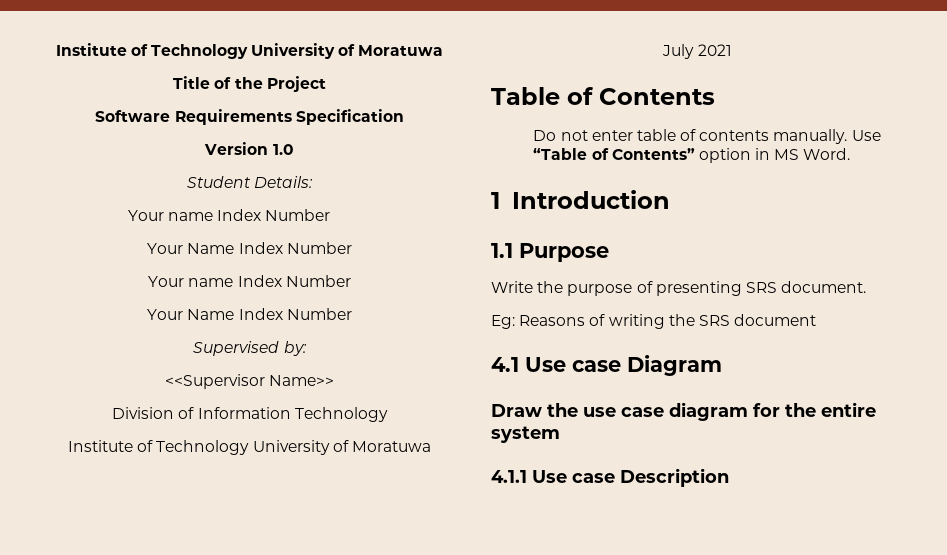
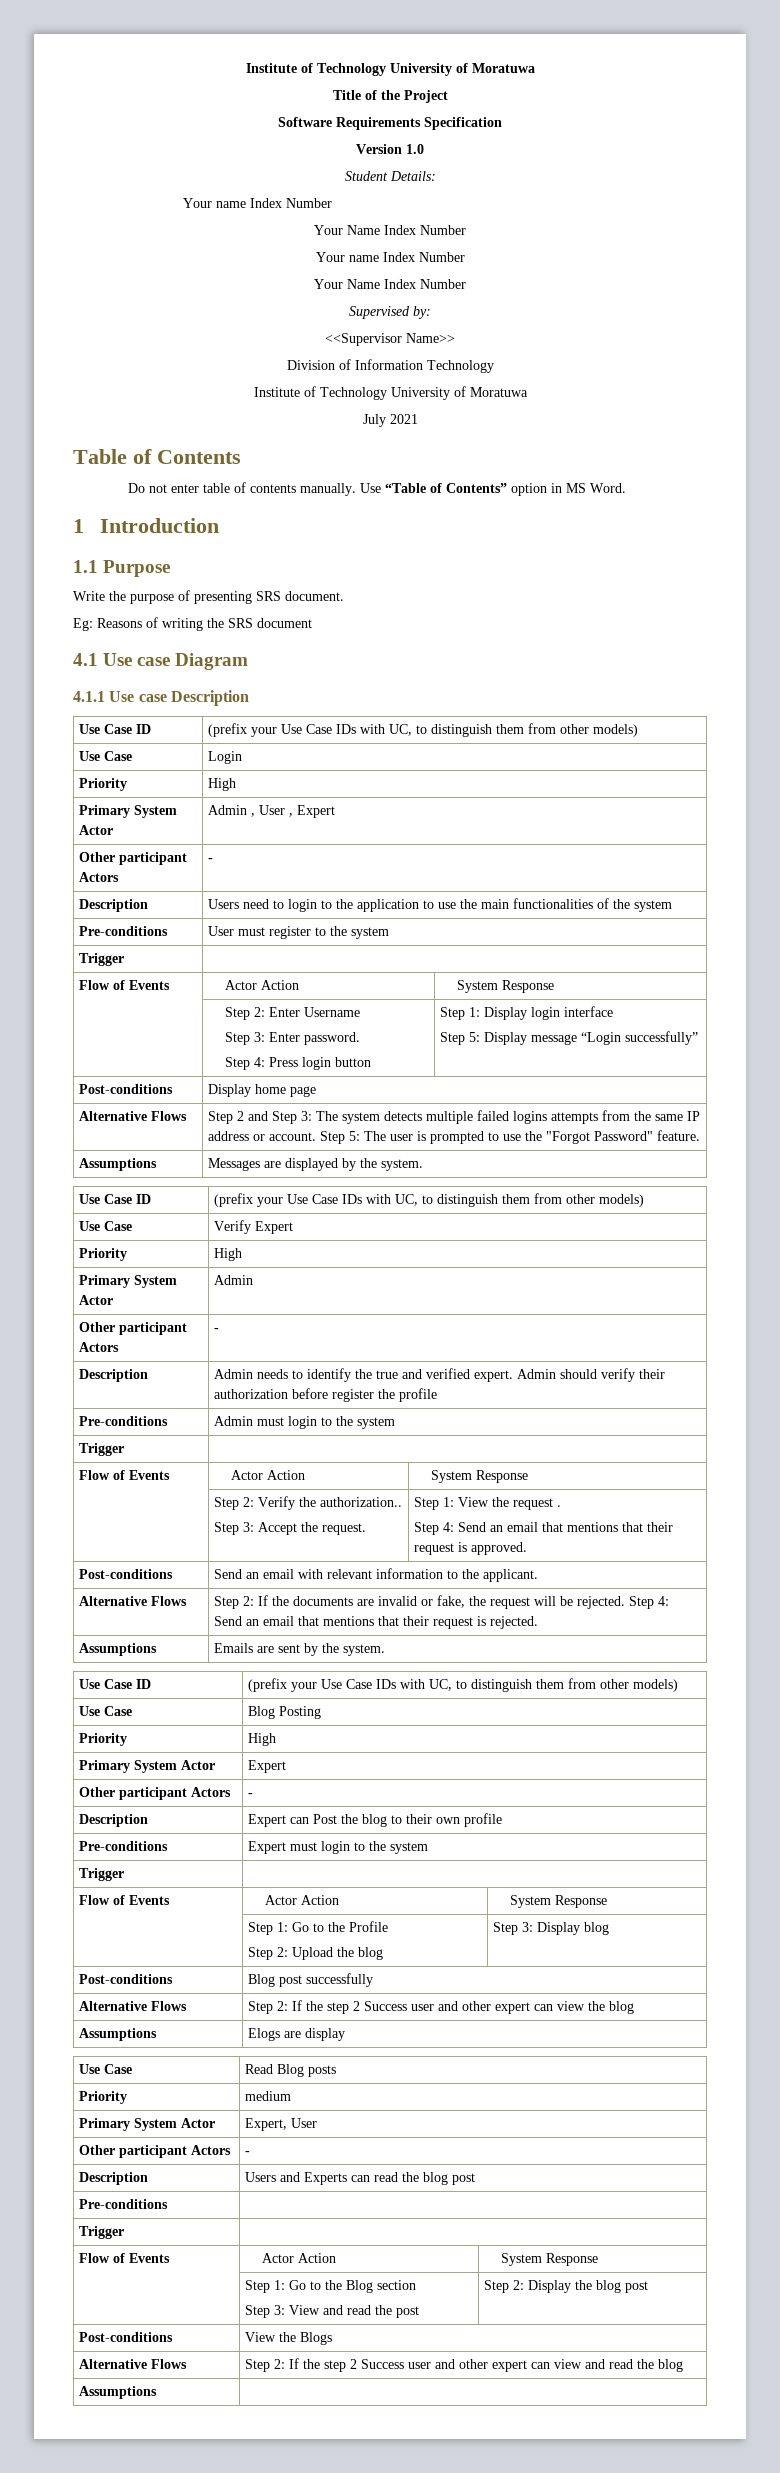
[491,402,876,421] [491,426,560,443] [491,468,729,487] Draw the use case diagram for the entire system // 4.1.1 Use case Description -> [73,690,249,706] [79,724,152,734] [208,723,639,737] [79,751,133,761] [208,751,243,764] [79,778,128,791] [208,778,237,791] [79,805,178,818] [79,825,114,835] [208,805,336,818] [79,852,188,865] [79,872,120,882] [208,858,214,862] [79,899,149,912] [208,898,673,912] [79,926,169,936] [208,926,390,939] [79,953,125,966] [79,980,171,990] [224,980,299,990] [456,980,554,993] [224,1007,360,1020] [224,1032,360,1045] [224,1057,371,1070] [440,1006,614,1020] [440,1031,699,1045] [79,1084,174,1094] [208,1084,317,1097] [79,1111,188,1121] [208,1110,701,1124] [208,1130,701,1144] [79,1158,158,1171] [208,1158,424,1171] [79,1194,152,1204] [214,1193,645,1207] [79,1221,133,1231] [214,1220,294,1234] [79,1248,128,1261] [214,1248,243,1261] [79,1275,178,1288] [79,1295,114,1305] [214,1275,254,1285] [79,1322,188,1335] [79,1342,120,1352] [214,1328,220,1332] [79,1369,149,1382] [214,1368,666,1382] [214,1388,438,1402] [79,1416,169,1426] [214,1416,396,1429] [79,1443,125,1456] [79,1470,171,1480] [230,1470,305,1480] [430,1470,528,1483] [214,1496,403,1510] [214,1522,367,1535] [414,1497,562,1510] [414,1522,674,1535] [414,1542,528,1555] [79,1569,174,1579] [214,1568,539,1582] [79,1596,188,1606] [214,1595,670,1609] [214,1616,539,1629] [79,1643,158,1656] [214,1643,386,1656] [79,1679,152,1689] [248,1678,679,1692] [79,1706,133,1716] [248,1706,322,1719] [79,1733,128,1746] [248,1733,277,1746] [79,1760,216,1773] [248,1760,287,1773] [79,1787,232,1800] [248,1793,254,1797] [79,1814,149,1827] [248,1813,503,1827] [79,1841,169,1851] [248,1841,429,1854] [79,1868,125,1881] [79,1895,171,1905] [264,1895,339,1905] [509,1895,607,1908] [248,1921,389,1935] [248,1947,384,1960] [493,1922,610,1935] [79,1974,174,1984] [248,1973,374,1987] [79,2001,188,2011] [248,2000,635,2014] [79,2028,158,2041] [248,2028,346,2041] [79,2064,133,2074] [245,2064,337,2077] [79,2091,128,2104] [245,2091,292,2101] [79,2118,216,2131] [245,2118,318,2131] [79,2145,232,2158] [245,2151,251,2155] [79,2172,149,2185] [245,2172,476,2185] [79,2199,169,2209] [79,2226,125,2239] [79,2253,171,2263] [261,2253,336,2263] [500,2253,598,2266] [245,2280,417,2293] [245,2305,420,2318] [484,2280,649,2293] [79,2332,174,2342] [245,2332,333,2345] [79,2359,188,2369] [245,2358,684,2372] [79,2386,158,2399] 4.1.1 Use case Description // Use Case ID | (prefix your Use Case IDs with UC, to distinguish them from other models) // Use Case | Login // Priority | High // Primary System Actor | Admin , User , Expert // Other participant Actors | - // Description | Users need to login to the application to use the main functionalities of the system // Pre-conditions | User must register to the system // Trigger | // Flow of Events | Actor Action | System Response // | Step 2: Enter Username // Step 3: Enter password. // Step 4: Press login button | Step 1: Display login interface // Step 5: Display message “Login successfully” // Post-conditions | Display home page // Alternative Flows | Step 2 and Step 3: The system detects multiple failed logins attempts from the same IP address or account. Step 5: The user is prompted to use the "Forgot Password" feature. // Assumptions | Messages are displayed by the system. // Use Case ID | (prefix your Use Case IDs with UC, to distinguish them from other models) // Use Case | Verify Expert // Priority | High // Primary System Actor | Admin // Other participant Actors | - // Description | Admin needs to identify the true and verified expert. Admin should verify their authorization before register the profile // Pre-conditions | Admin must login to the system // Trigger | // Flow of Events | Actor Action | System Response // | Step 2: Verify the authorization.. // Step 3: Accept the request. | Step 1: View the request . // Step 4: Send an email that mentions that their request is approved. // Post-conditions | Send an email with relevant information to the applicant. // Alternative Flows | Step 2: If the documents are invalid or fake, the request will be rejected. Step 4: Send an email that mentions that their request is rejected. // Assumptions | Emails are sent by the system. // Use Case ID | (prefix your Use Case IDs with UC, to distinguish them from other models) // Use Case | Blog Posting // Priority | High // Primary System Actor | Expert // Other participant Actors | - // Description | Expert can Post the blog to their own profile // Pre-conditions | Expert must login to the system // Trigger | // Flow of Events | Actor Action | System Response // | Step 1: Go to the Profile // Step 2: Upload the blog | Step 3: Display blog // Post-conditions | Blog post successfully // Alternative Flows | Step 2: If the step 2 Success user and other expert can view the blog // Assumptions | Elogs are display // Use Case | Read Blog posts // Priority | medium // Primary System Actor | Expert, User // Other participant Actors | - // Description | Users and Experts can read the blog post // Pre-conditions | // Trigger | // Flow of Events | Actor Action | System Response // | Step 1: Go to the Blog section // Step 3: View and read the post | Step 2: Display the blog post // Post-conditions | View the Blogs // Alternative Flows | Step 2: If the step 2 Success user and other expert can view and read the blog // Assumptions |

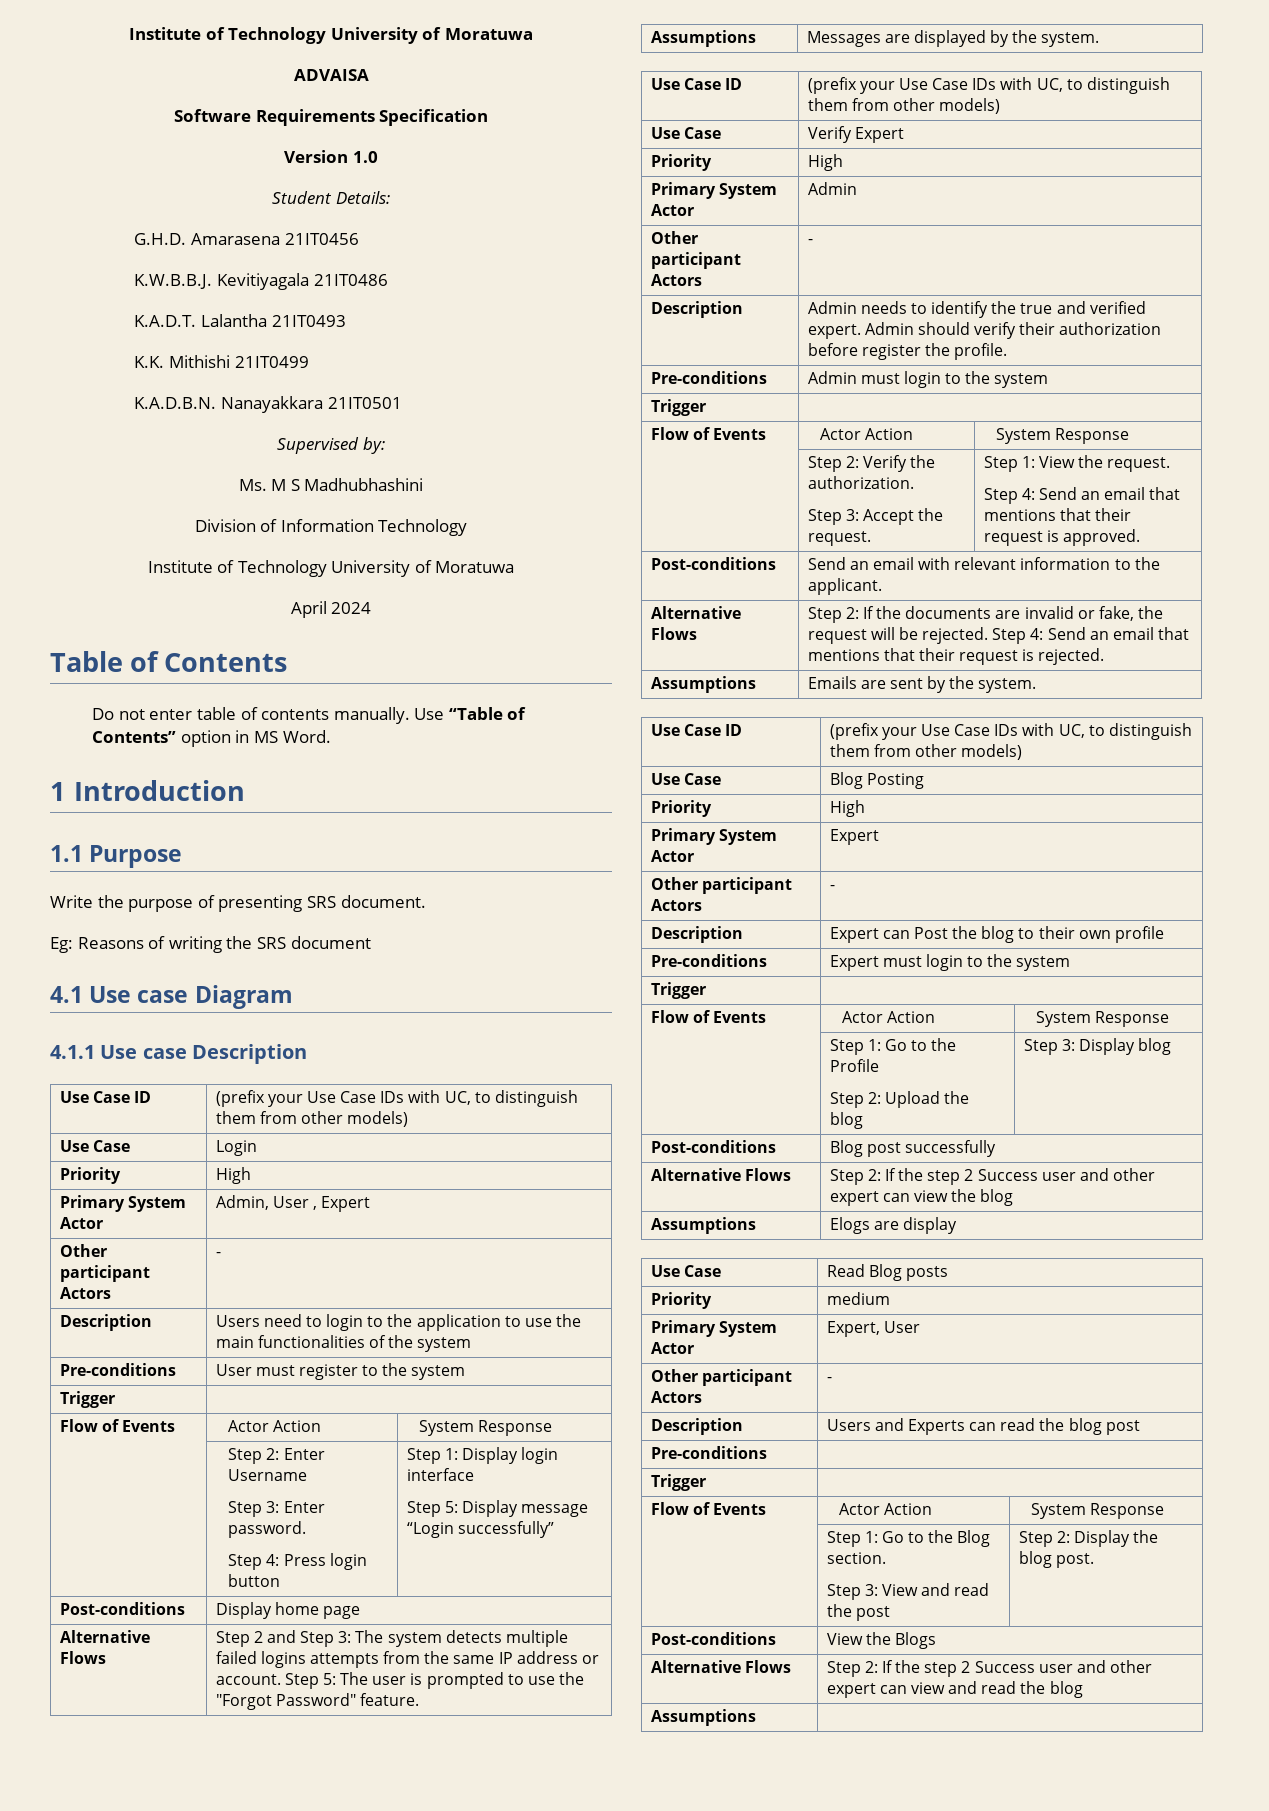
[245,63,535,76] [332,90,448,103] Institute of Technology University of Moratuwa // Title of the Project -> [129,27,533,44] [293,69,369,81] Institute of Technology University of Moratuwa // ADVAISA
[182,198,332,208] [314,225,466,235] [315,252,465,262] [314,279,466,289] [349,306,431,319] [325,333,455,346] Your name Index Number // Your Name Index Number // Your name Index Number // Your Name Index Number // Supervised by: // <<Supervisor Name>> -> [134,233,359,245] [134,273,388,290] [134,314,346,327] [134,355,309,368] [134,396,402,413] [277,437,385,454] [238,478,424,491] G.H.D. Amarasena 21IT0456 // K.W.B.B.J. Kevitiyagala 21IT0486 // K.A.D.T. Lalantha 21IT0493 // K.K. Mithishi 21IT0499 // K.A.D.B.N. Nanayakkara 21IT0501 // Supervised by: // Ms. M S Madhubhashini
[362,414,418,427] July 2021 -> [290,601,372,618] April 2024
[208,805,256,817] Admin , -> [215,1195,269,1210] Admin,
[399,1388,438,1402] profile -> [954,343,1008,360] profile.
[320,1497,403,1507] authorization.. -> [807,476,914,489] authorization.
[513,1498,562,1510] request . -> [1107,457,1171,472] request.
[377,2280,417,2290] section -> [826,1552,886,1564] section.
[625,2281,649,2293] post -> [1055,1553,1094,1568] post.

